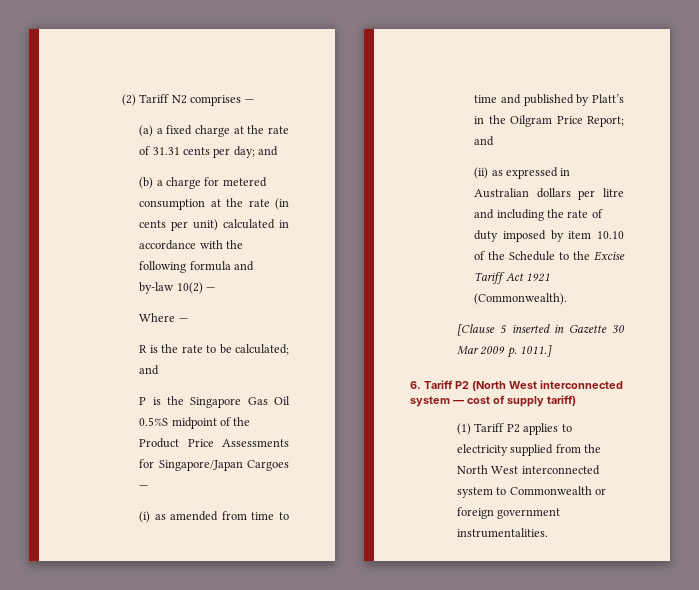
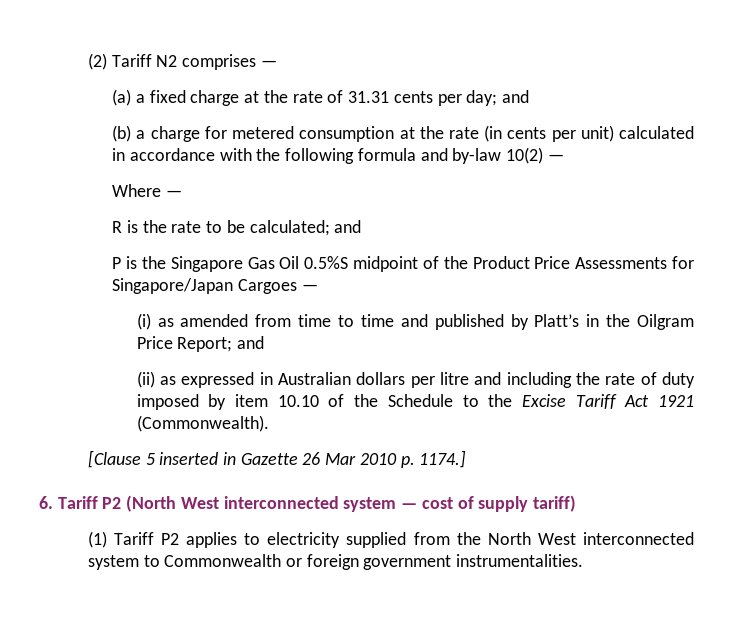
[612,325,625,333] [457,345,553,358] 30 Mar 2009 p. 1011.] -> [302,450,467,468] 26 Mar 2010 p. 1174.]

